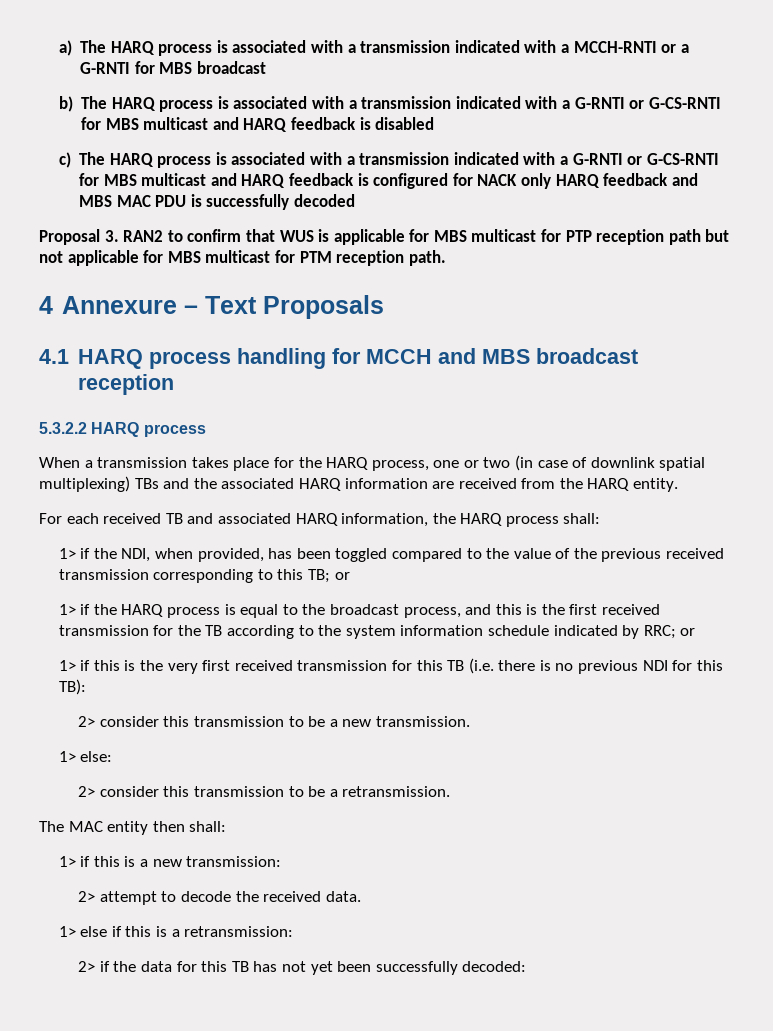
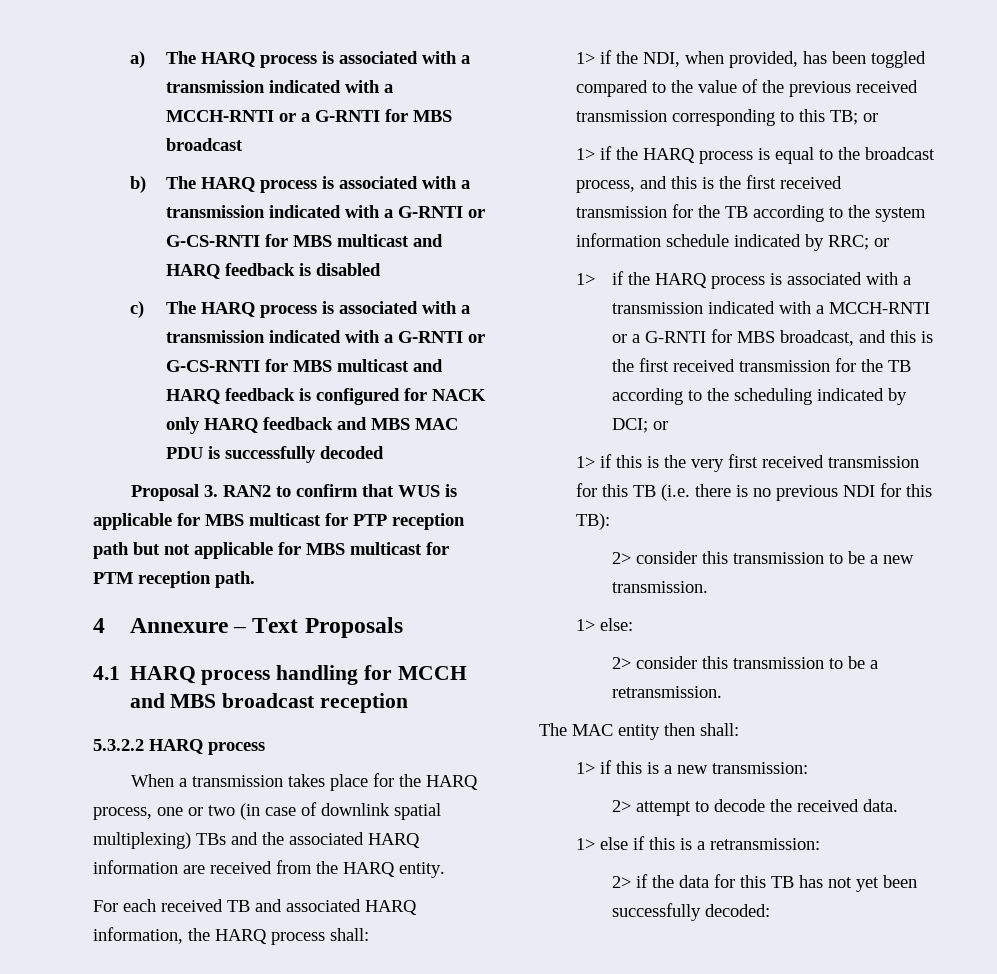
(696, 632) none -> [575,271,912,289] [612,301,931,314] [612,329,934,346] [612,358,912,372] [612,388,908,405] [612,418,669,433] // 1> if the HARQ process is associated with a transmission indicated with a MCCH-RNTI or a G-RNTI for MBS broadcast, and this is the first received transmission for the TB according to the scheduling indicated by DCI; or

